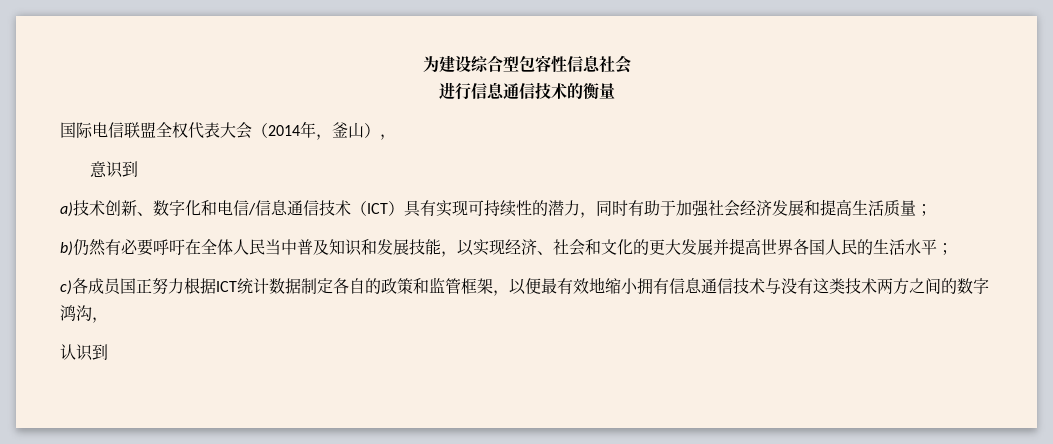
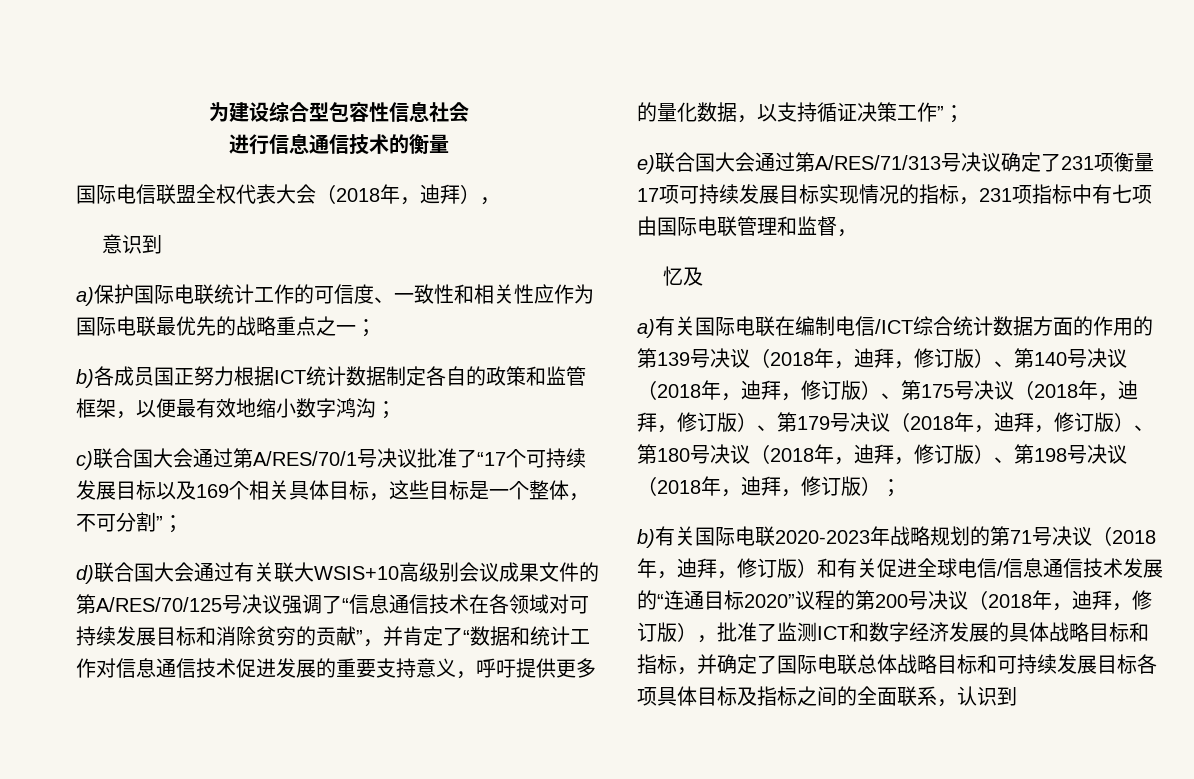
[268,121,364,140] 2014年，釜山 -> [336,184,460,205] 2018年，迪拜
[73,199,932,218] [60,238,953,257] [60,280,72,295] 技术创新、数字化和电信/信息通信技术（ICT）具有实现可持续性的潜力，同时有助于加强社会经济发展和提高生活质量； // b)仍然有必要呼吁在全体人民当中普及知识和发展技能，以实现经济、社会和文化的更大发展并提高世界各国人民的生活水平； // c) -> [94,284,594,305] [76,316,376,337] [76,369,94,388] 保护国际电联统计工作的可信度、一致性和相关性应作为国际电联最优先的战略重点之一； // b)
[637,278,989,295] [60,305,108,323] 拥有信息通信技术与没有这类技术两方之间的数字鸿沟， // -> [296,398,396,419] [76,448,586,470] [76,480,589,501] [76,512,183,533] [76,562,599,584] [76,594,589,614] [76,626,590,647] [76,658,596,679] [637,102,964,123] [637,152,1154,174] [637,184,1152,205] [637,216,857,237] [663,266,704,286] [637,316,1153,338] [637,348,1127,369] [637,380,1138,401] [637,412,1154,433] [637,444,1127,465] [637,476,901,497] [637,526,1156,548] [637,558,1163,579] [637,590,1152,611] [637,622,1149,643] [637,654,1157,675] [637,686,957,707] 数字鸿沟； // c)联合国大会通过第A/RES/70/1号决议批准了“17个可持续发展目标以及169个相关具体目标，这些目标是一个整体，不可分割”； // d)联合国大会通过有关联大WSIS+10高级别会议成果文件的第A/RES/70/125号决议强调了“信息通信技术在各领域对可持续发展目标和消除贫穷的贡献”，并肯定了“数据和统计工作对信息通信技术促进发展的重要支持意义，呼吁提供更多的量化数据，以支持循证决策工作”； // e)联合国大会通过第A/RES/71/313号决议确定了231项衡量17项可持续发展目标实现情况的指标，231项指标中有七项由国际电联管理和监督， // 忆及 // a)有关国际电联在编制电信/ICT综合统计数据方面的作用的第139号决议（2018年，迪拜，修订版）、第140号决议（2018年，迪拜，修订版）、第175号决议（2018年，迪拜，修订版）、第179号决议（2018年，迪拜，修订版）、第180号决议（2018年，迪拜，修订版）、第198号决议（2018年，迪拜，修订版）； // b)有关国际电联2020-2023年战略规划的第71号决议（2018年，迪拜，修订版）和有关促进全球电信/信息通信技术发展的“连通目标2020”议程的第200号决议（2018年，迪拜，修订版），批准了监测ICT和数字经济发展的具体战略目标和指标，并确定了国际电联总体战略目标和可持续发展目标各项具体目标及指标之间的全面联系，

